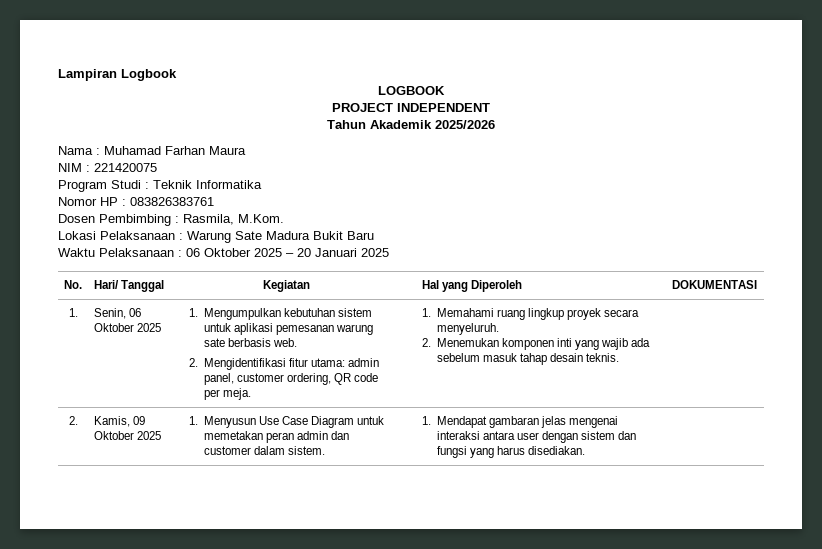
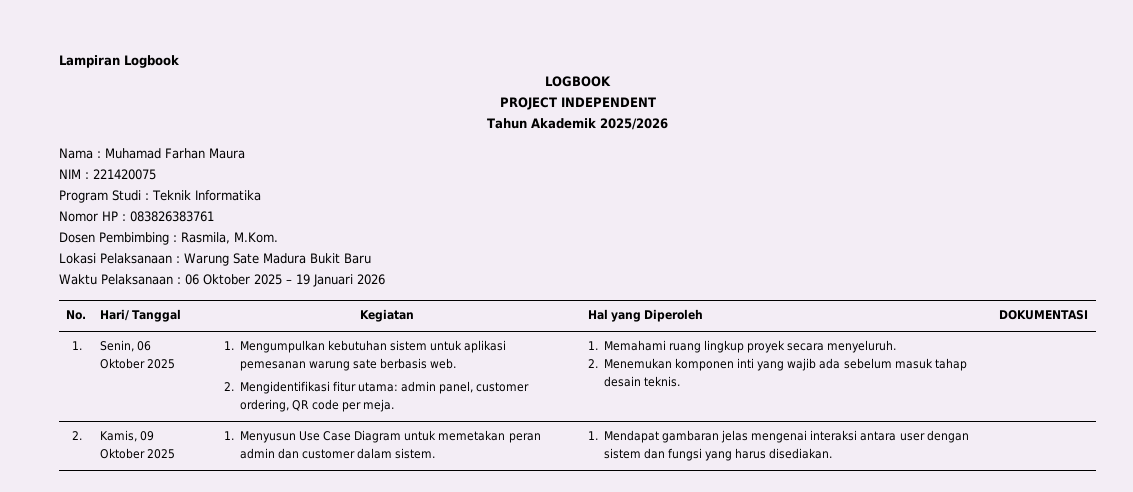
[297,248,389,257] 20 Januari 2025 -> [296,274,385,287] 19 Januari 2026

